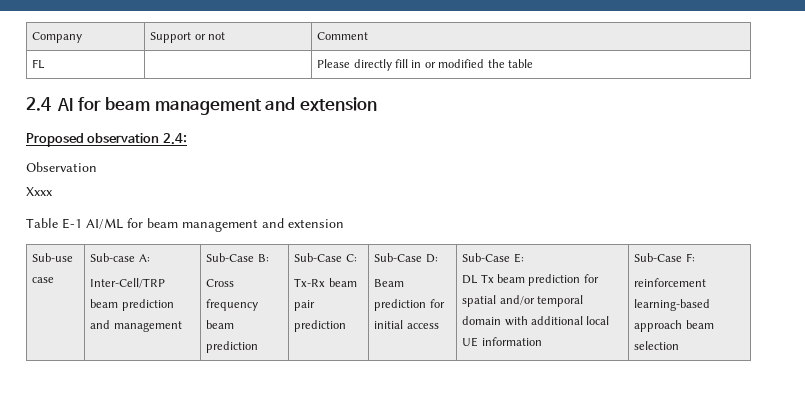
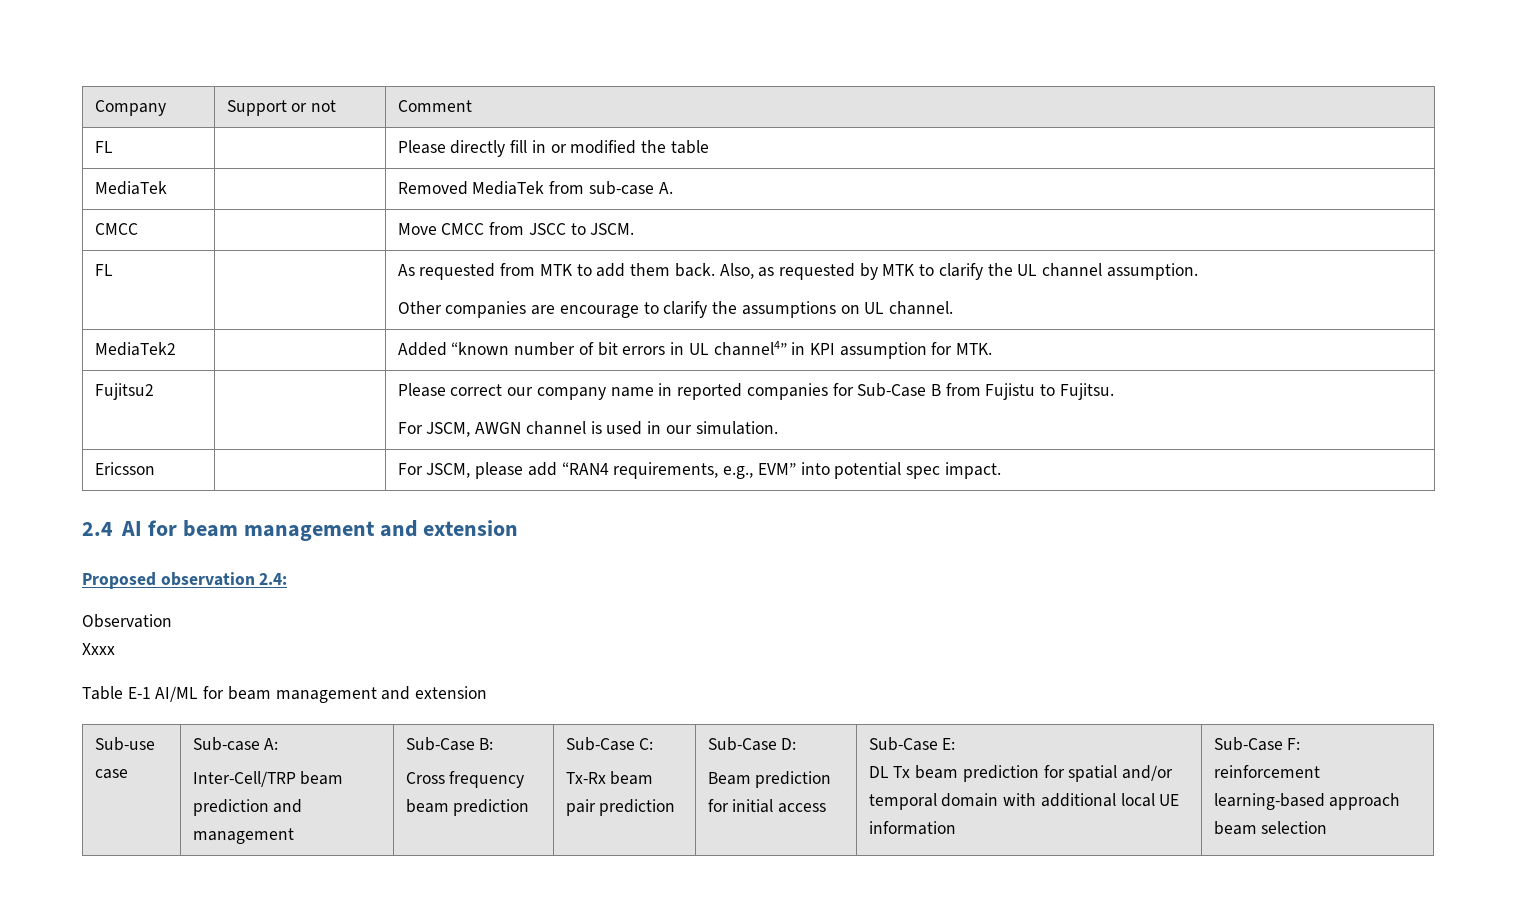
(533, 63) none -> [94,181,167,195] [397,181,673,195] [94,223,138,235] [397,222,635,235] [94,264,113,276] [397,263,1198,280] [397,301,953,318] [94,342,176,356] [397,341,993,359] [94,383,154,400] [397,383,1114,400] [397,421,778,437] [94,462,155,475] [397,462,1001,479] // MediaTek | | Removed MediaTek from sub-case A. // CMCC | | Move CMCC from JSCC to JSCM. // FL | | As requested from MTK to add them back. Also, as requested by MTK to clarify the UL channel assumption. // Other companies are encourage to clarify the assumptions on UL channel. // MediaTek2 | | Added “known number of bit errors in UL channel4” in KPI assumption for MTK. // Fujitsu2 | | Please correct our company name in reported companies for Sub-Case B from Fujistu to Fujitsu. // For JSCM, AWGN channel is used in our simulation. // Ericsson | | For JSCM, please add “RAN4 requirements, e.g., EVM” into potential spec impact.

